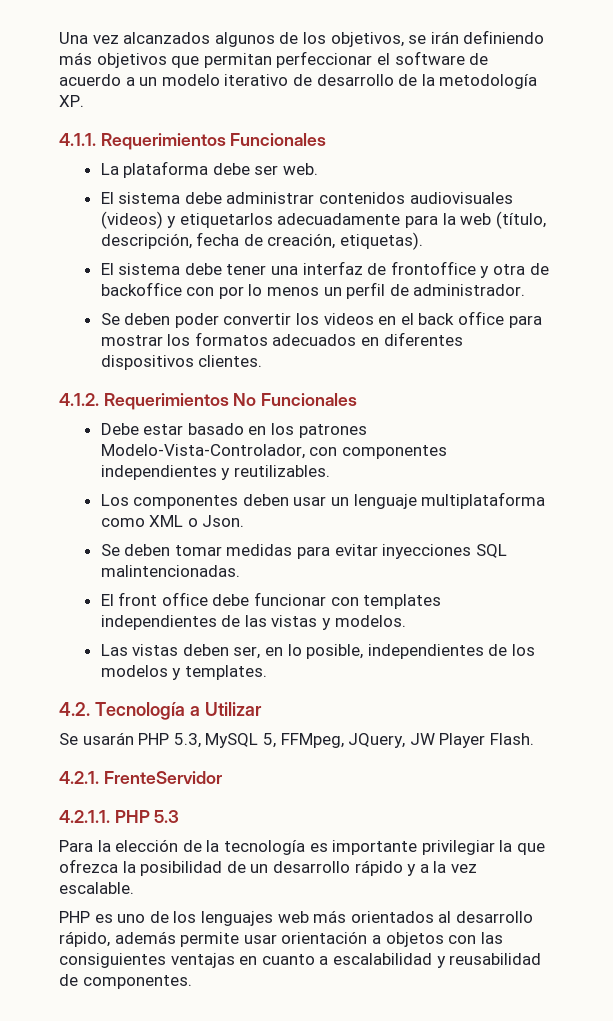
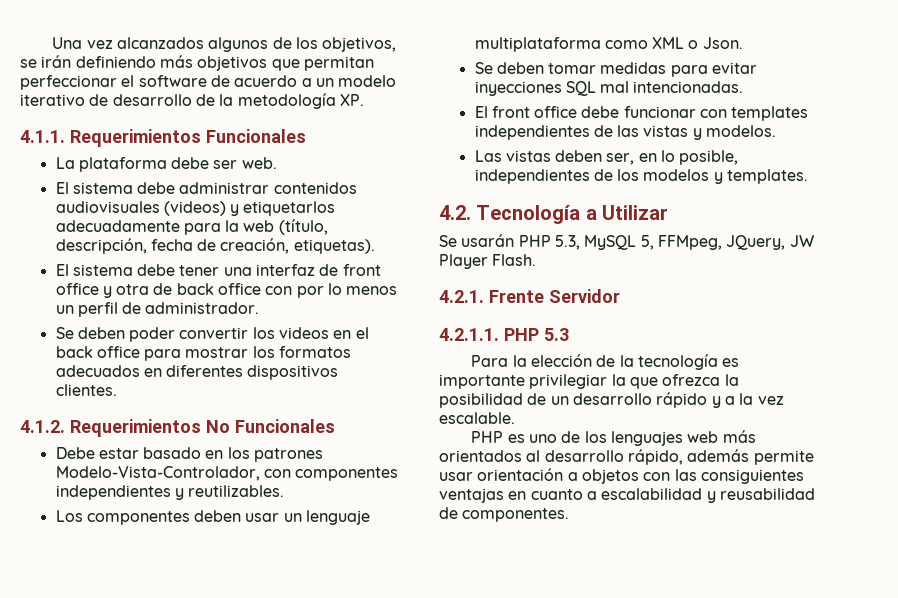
[390,261,476,275] frontoffice -> [342,264,381,276] [55,283,99,295] front office
[100,282,182,296] backoffice -> [176,283,262,295] back office
[100,565,240,577] malintencionadas. -> [600,81,744,93] mal intencionadas.
[103,771,222,784] FrenteServidor -> [489,289,620,303] Frente Servidor

